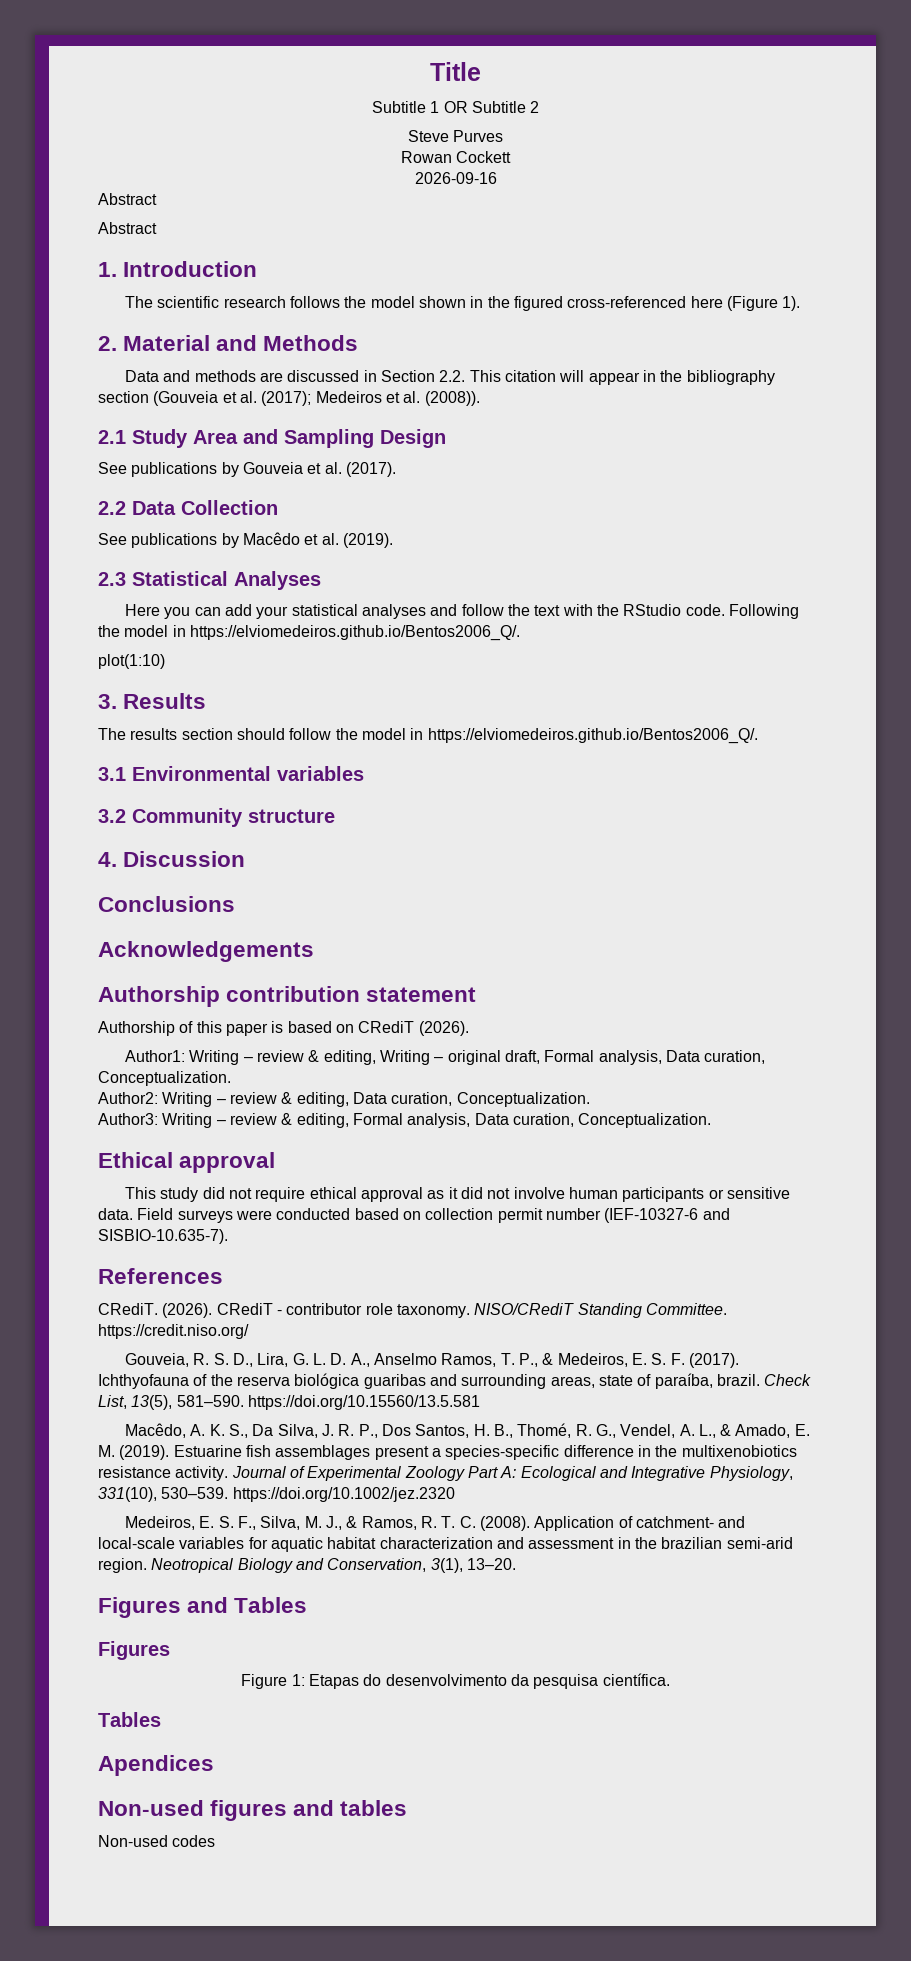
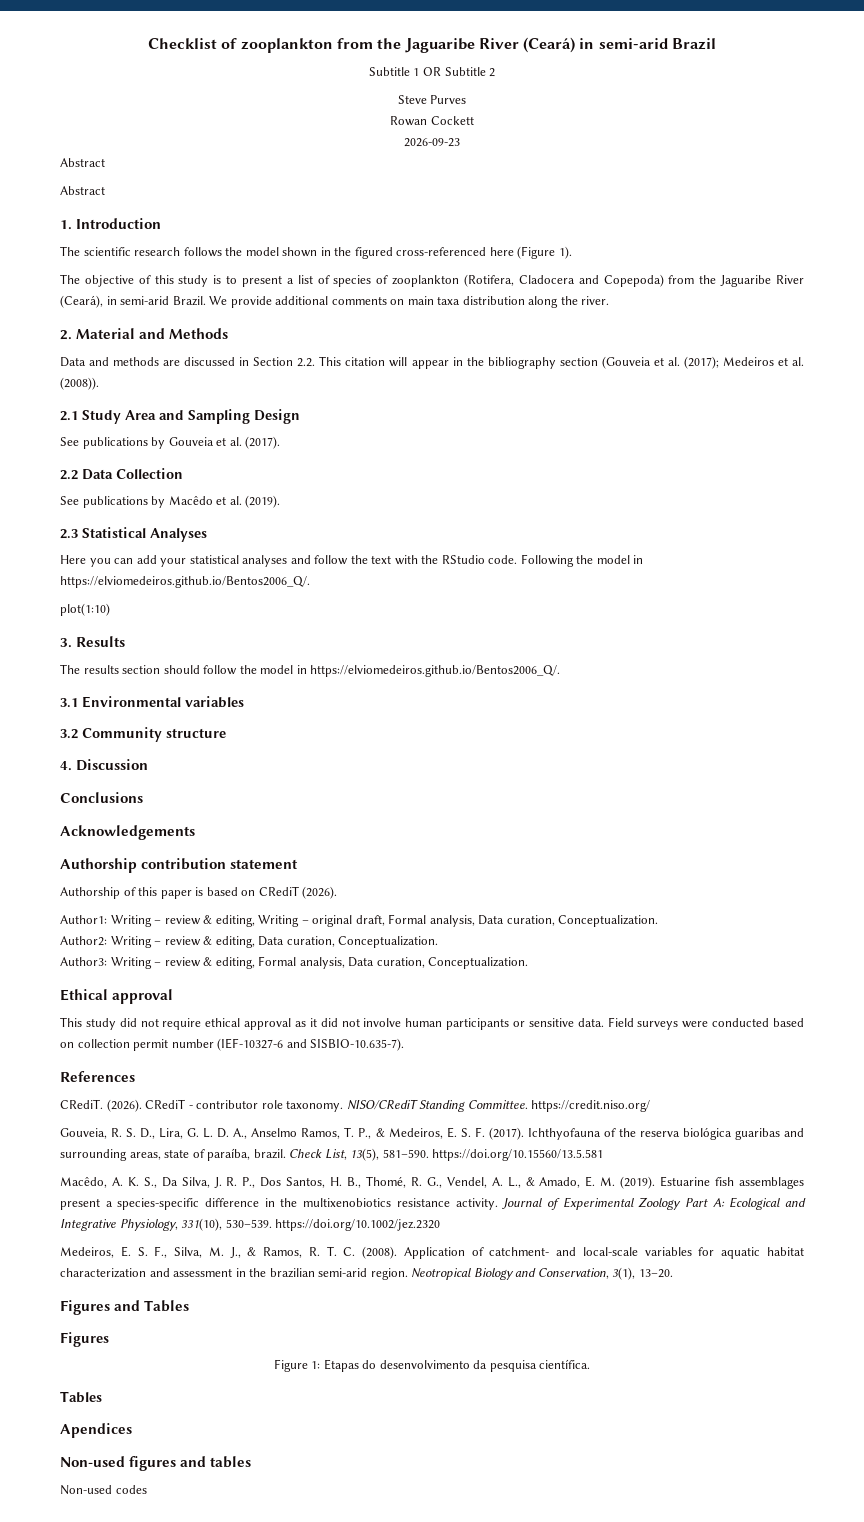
[430,62,481,81] Title -> [147,37,717,53] Checklist of zooplankton from the Jaguaribe River (Ceará) in semi-arid Brazil
[414,172,497,184] 2026-09-16 -> [404,138,460,147] 2026-09-23
(801, 303) none -> [60,274,805,287] [60,295,610,308] // The objective of this study is to present a list of species of zooplankton (Rotifera, Cladocera and Copepoda) from the Jaguaribe River (Ceará), in semi-arid Brazil. We provide additional comments on main taxa distribution along the river.

